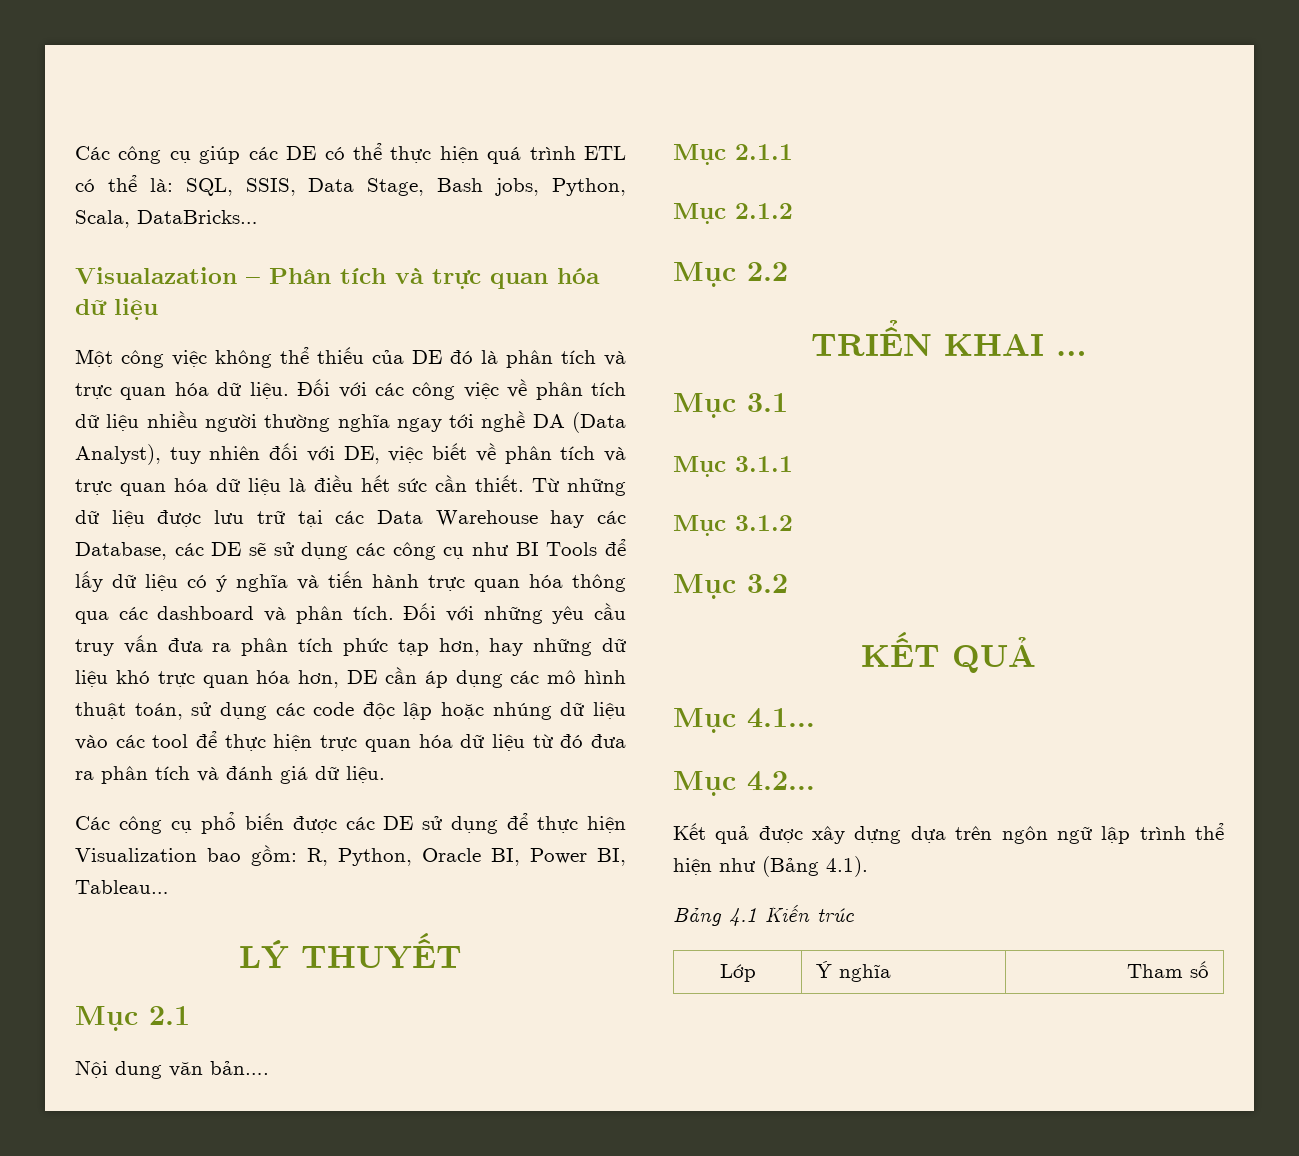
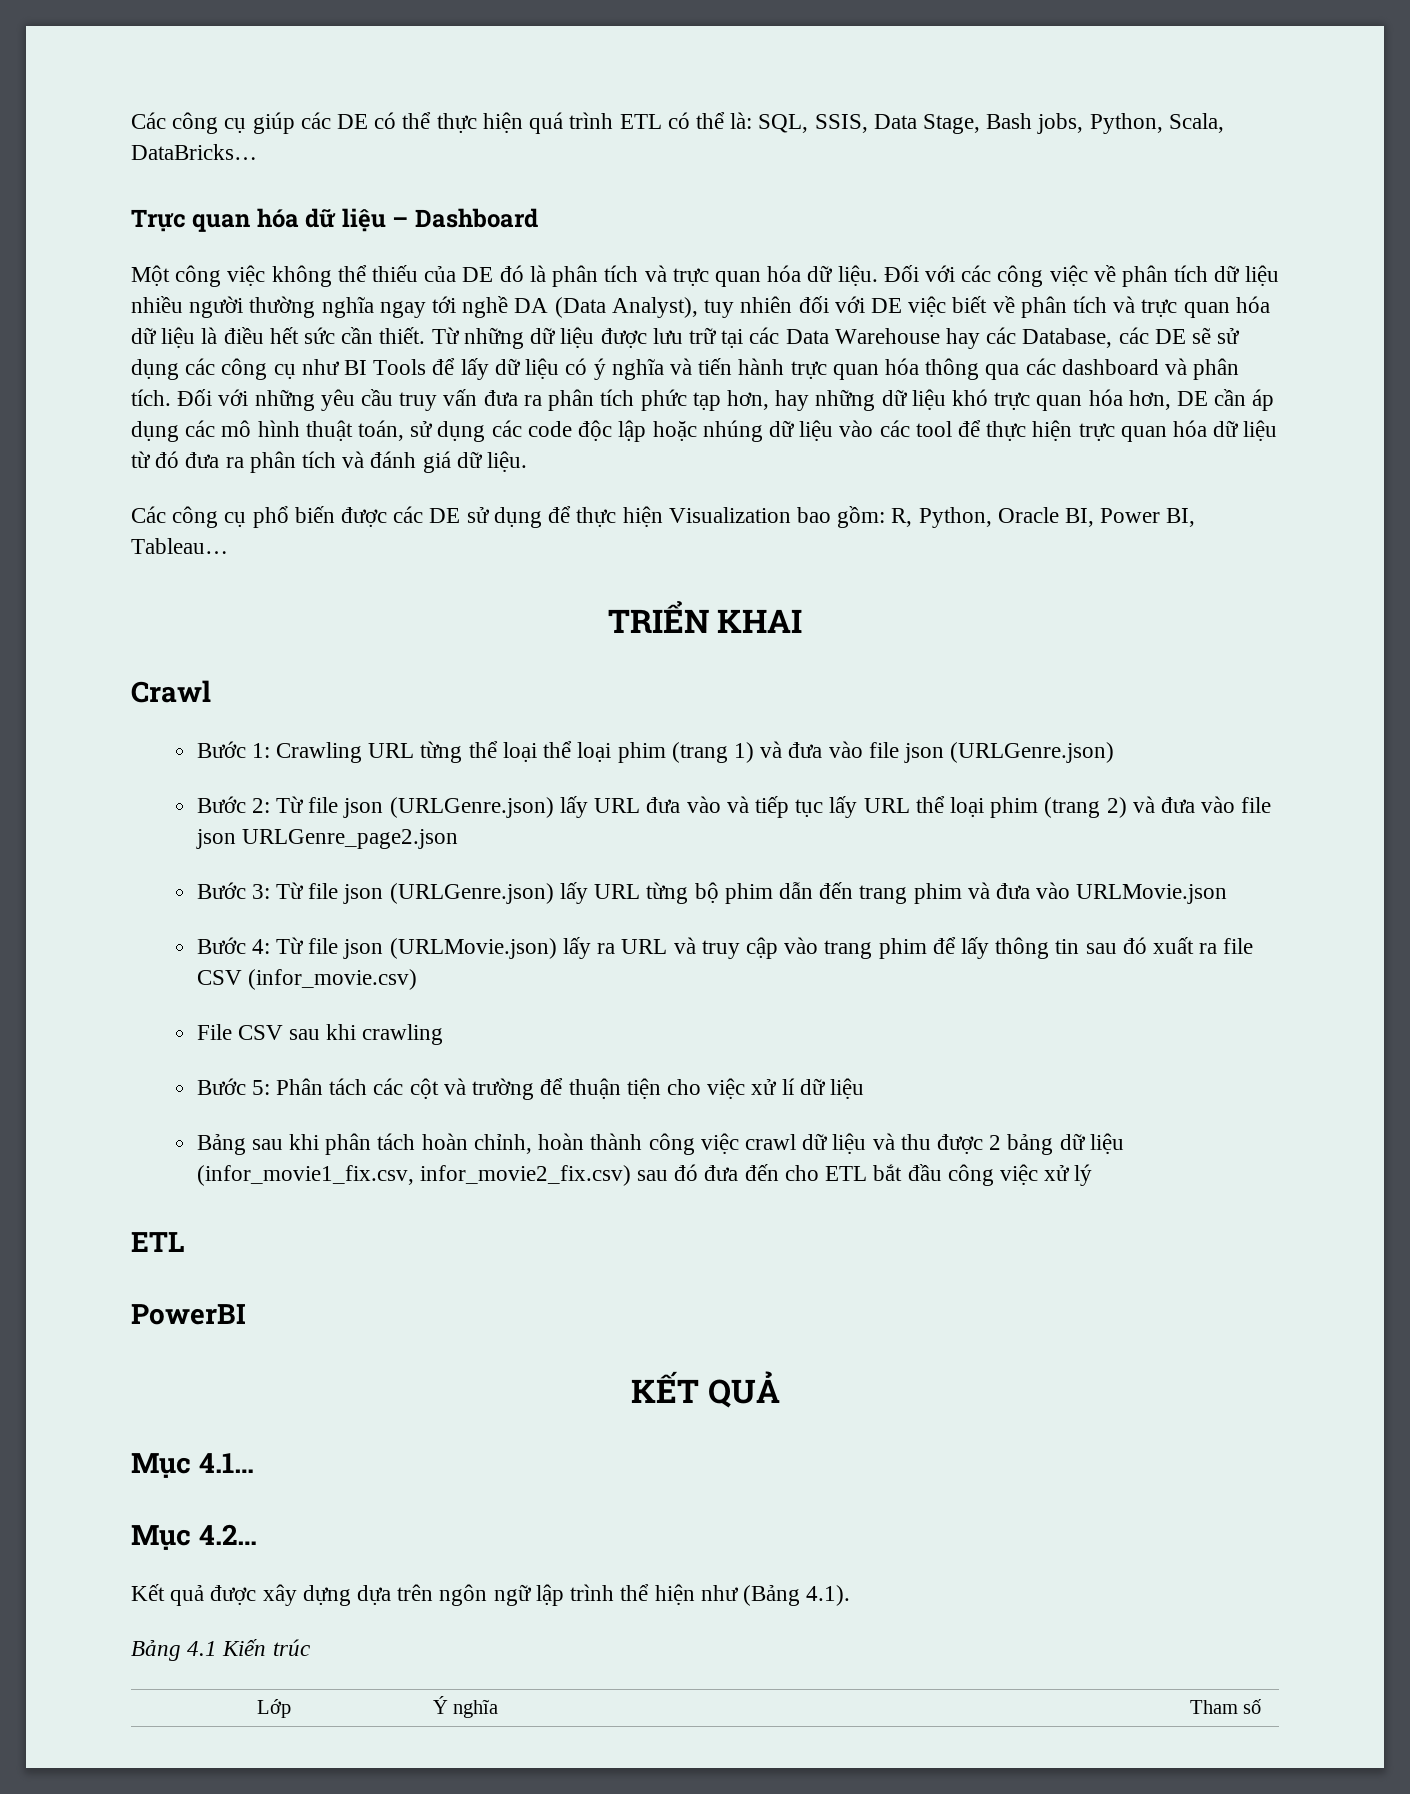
[75,267,600,289] [75,298,158,320] Visualazation – Phân tích và trực quan hóa dữ liệu -> [131,208,538,232] Trực quan hóa dữ liệu – Dashboard
[343,446,380,464] DE, -> [870,298,902,313] DE
[239,933,462,969] [75,1006,190,1031] [75,1060,269,1079] [673,144,793,165] [673,203,793,224] [673,262,788,287] [810,320,1087,356] [673,393,788,418] [673,456,793,477] [673,515,793,536] [673,574,788,599] LÝ THUYẾT // Mục 2.1 // Nội dung văn bản…. // Mục 2.1.1 // Mục 2.1.2 // Mục 2.2 // TRIỂN KHAI … // Mục 3.1 // Mục 3.1.1 // Mục 3.1.2 // Mục 3.2 -> [607,600,803,633] [131,680,211,703] [196,741,1115,763] [196,796,1272,818] [195,829,458,849] [196,882,1228,904] [196,937,1254,959] [196,969,417,990] [196,1024,444,1045] [196,1078,864,1100] [196,1133,1124,1155] [196,1164,1093,1186] [131,1232,184,1252] [131,1304,246,1325] TRIỂN KHAI // Crawl // Bước 1: Crawling URL từng thể loại thể loại phim (trang 1) và đưa vào file json (URLGenre.json) // Bước 2: Từ file json (URLGenre.json) lấy URL đưa vào và tiếp tục lấy URL thể loại phim (trang 2) và đưa vào file json URLGenre_page2.json // Bước 3: Từ file json (URLGenre.json) lấy URL từng bộ phim dẫn đến trang phim và đưa vào URLMovie.json // Bước 4: Từ file json (URLMovie.json) lấy ra URL và truy cập vào trang phim để lấy thông tin sau đó xuất ra file CSV (infor_movie.csv) // File CSV sau khi crawling // Bước 5: Phân tách các cột và trường để thuận tiện cho việc xử lí dữ liệu // Bảng sau khi phân tách hoàn chỉnh, hoàn thành công việc crawl dữ liệu và thu được 2 bảng dữ liệu (infor_movie1_fix.csv, infor_movie2_fix.csv) sau đó đưa đến cho ETL bắt đầu công việc xử lý // ETL // PowerBI

